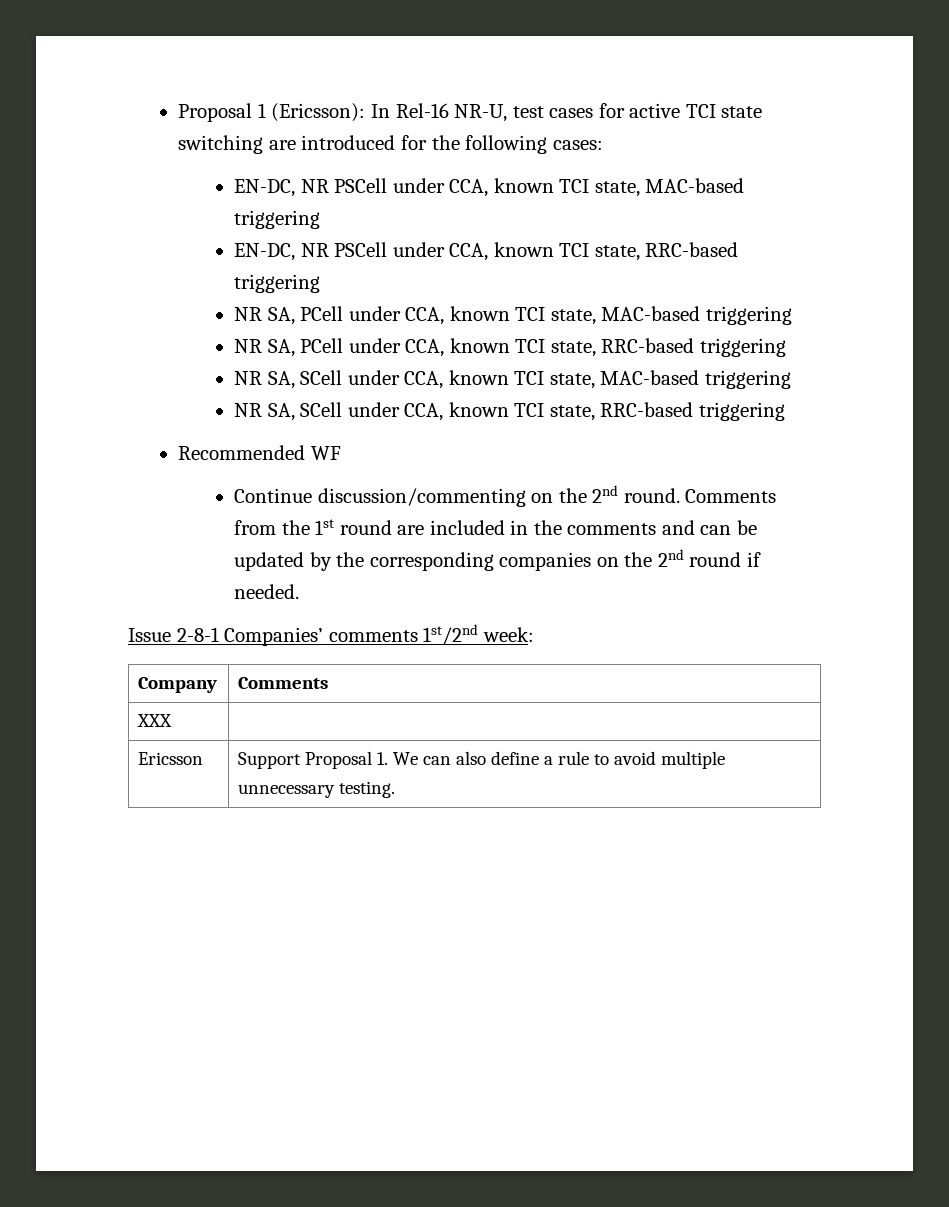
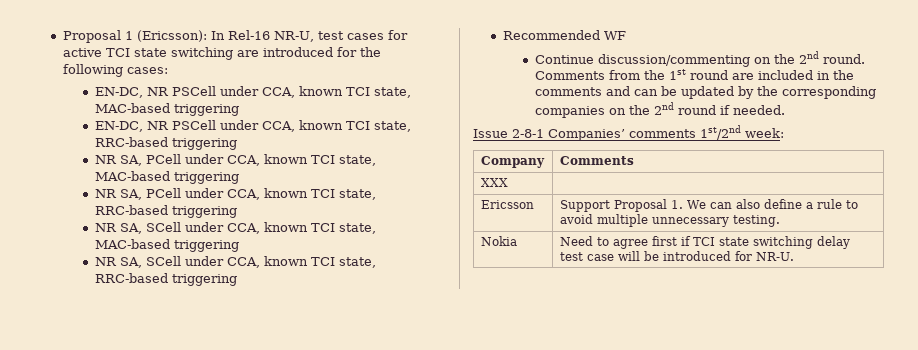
(396, 789) none -> [480,236,517,246] [559,236,850,249] [559,251,794,261] // Nokia | Need to agree first if TCI state switching delay test case will be introduced for NR-U.

